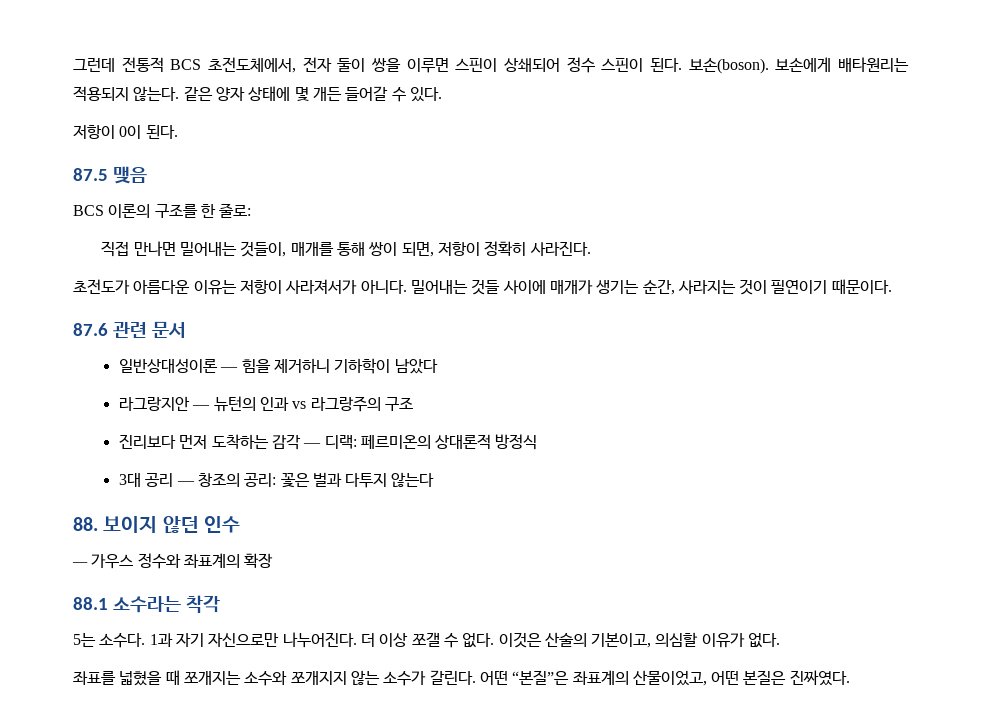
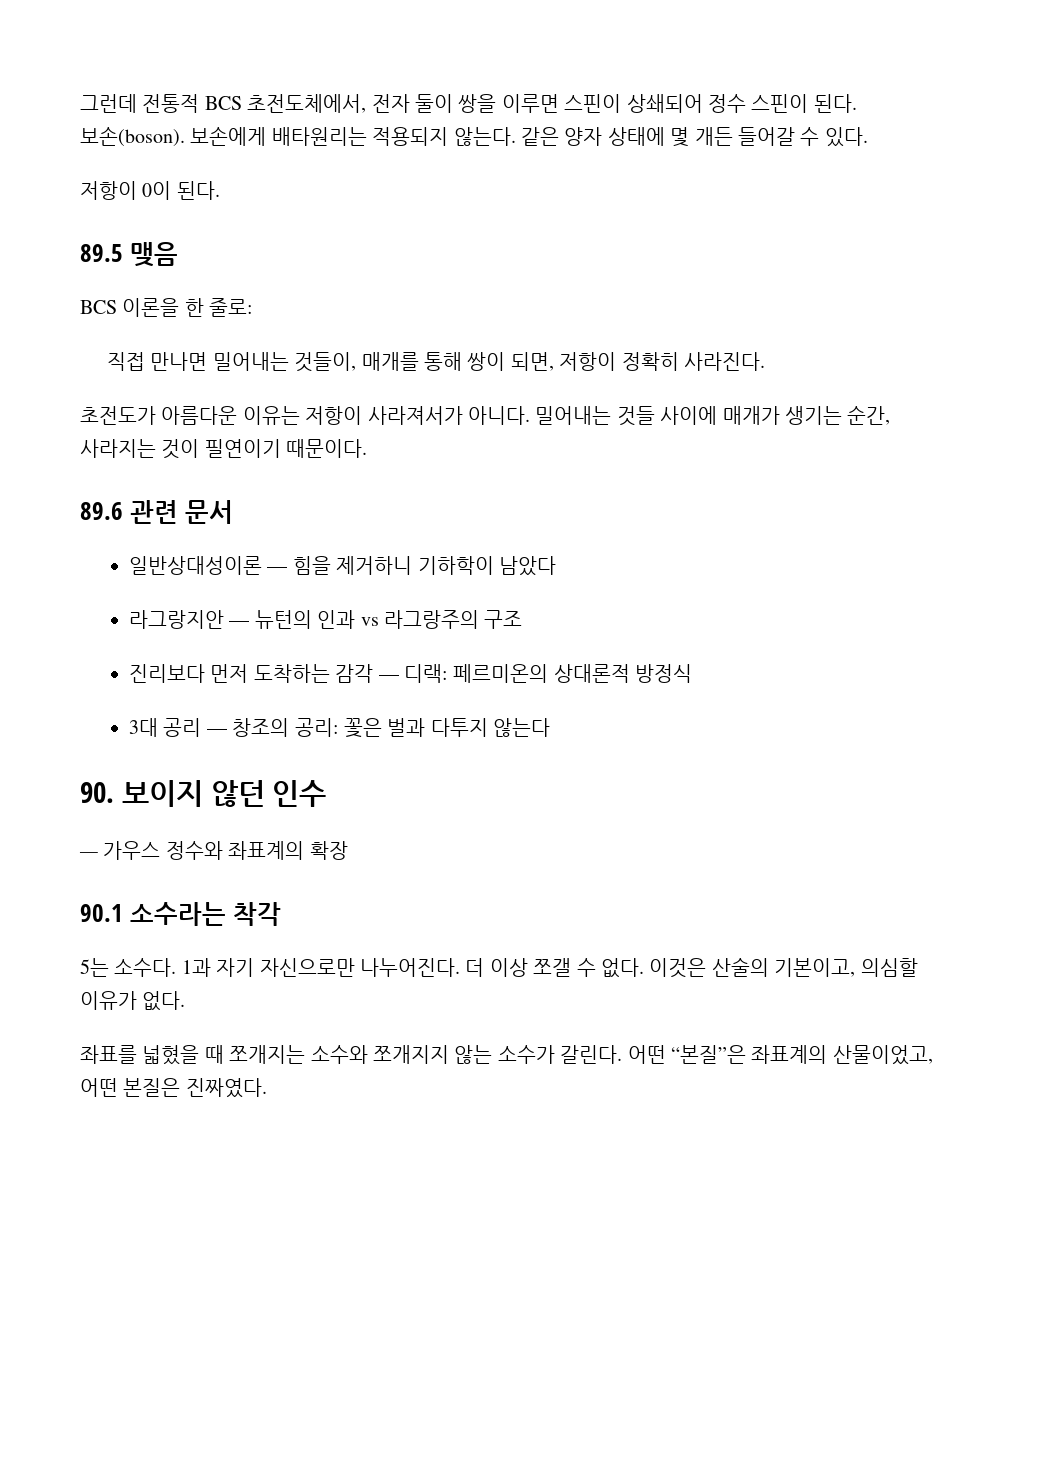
[73,168,108,181] 87.5 -> [80,244,123,262] 89.5
[108,204,198,218] 이론의 구조를 -> [122,298,180,317] 이론을
[73,323,108,336] 87.6 -> [80,502,123,520] 89.6
[73,517,98,531] 88. -> [80,782,114,803] 90.
[73,597,108,610] 88.1 -> [80,904,123,922] 90.1

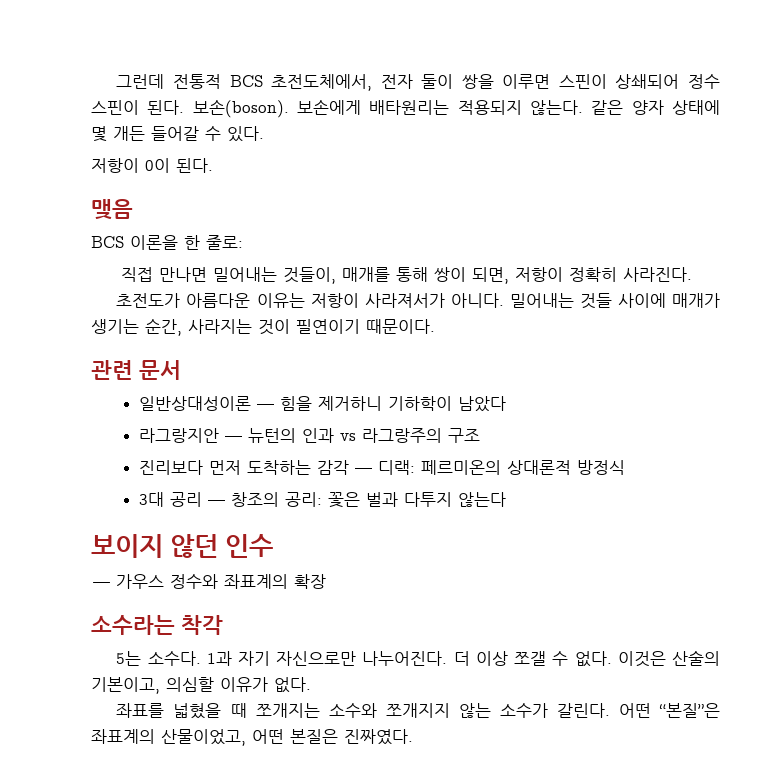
[80,244,123,262] 89.5 -> (213, 165) none
[80,502,123,520] 89.6 -> (435, 326) none
[80,782,114,803] 90. -> (507, 499) none
[80,904,123,922] 90.1 -> (326, 581) none

